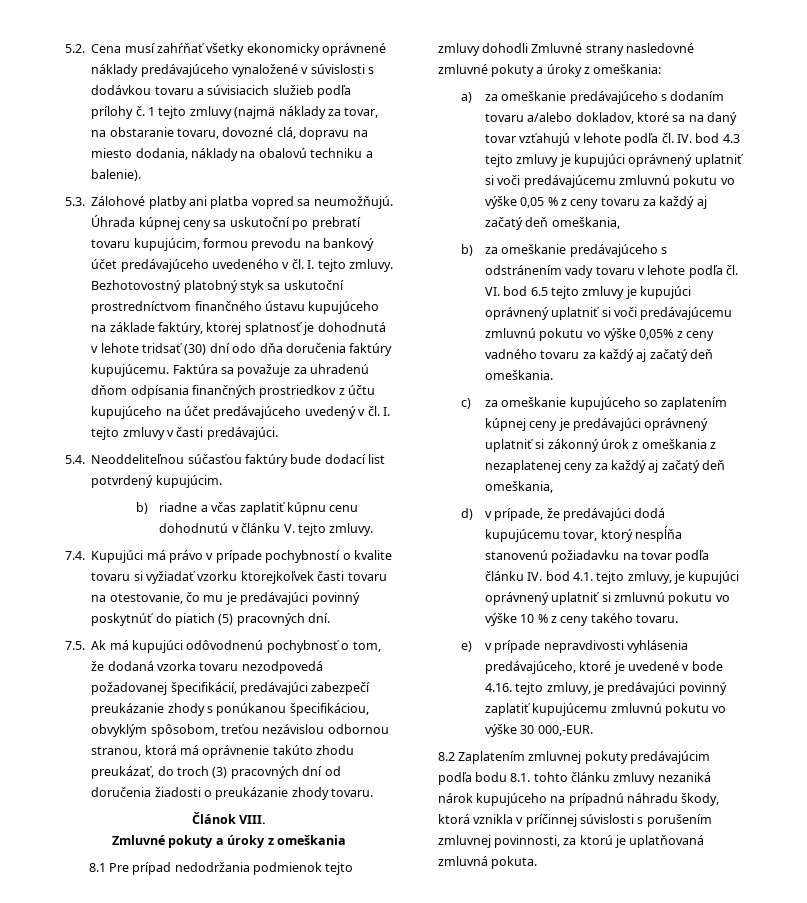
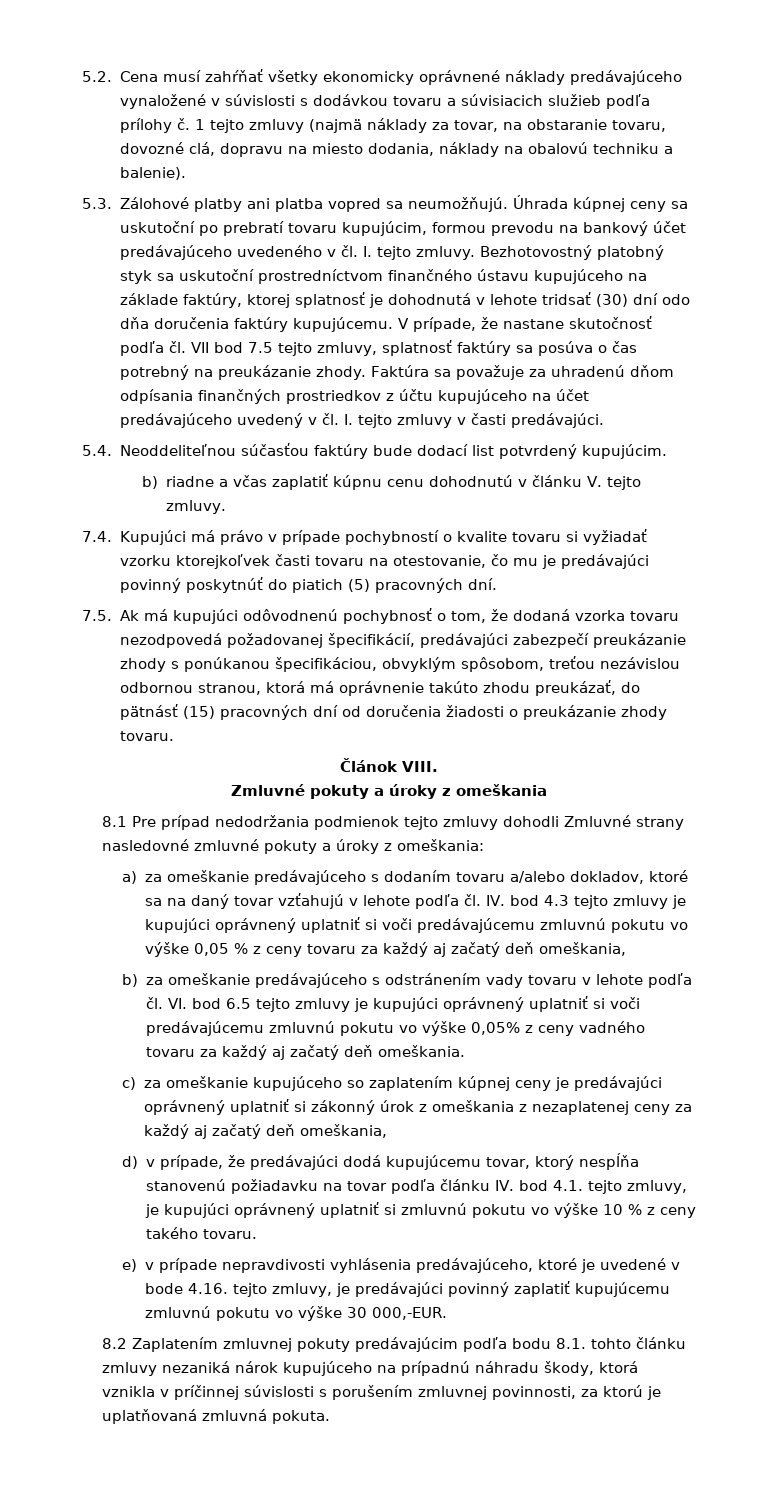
(170, 370) none -> [397,316,652,332] [119,340,637,356] [119,365,367,380] V prípade, že nastane skutočnosť podľa čl. VII bod 7.5 tejto zmluvy, splatnosť faktúry sa posúva o čas potrebný na preukázanie zhody.
[177,766,228,778] troch (3) -> [119,704,215,720] pätnásť (15)

